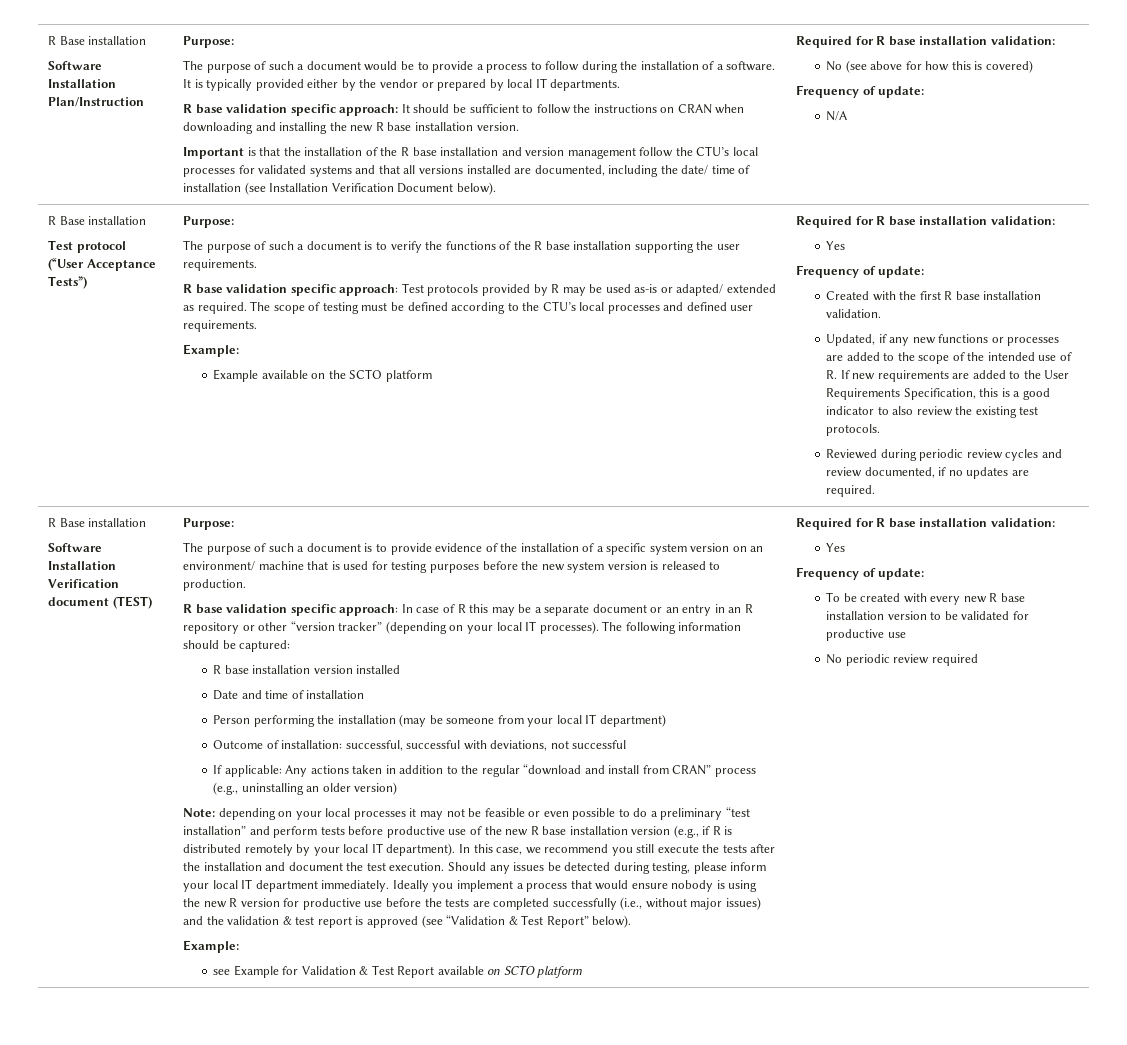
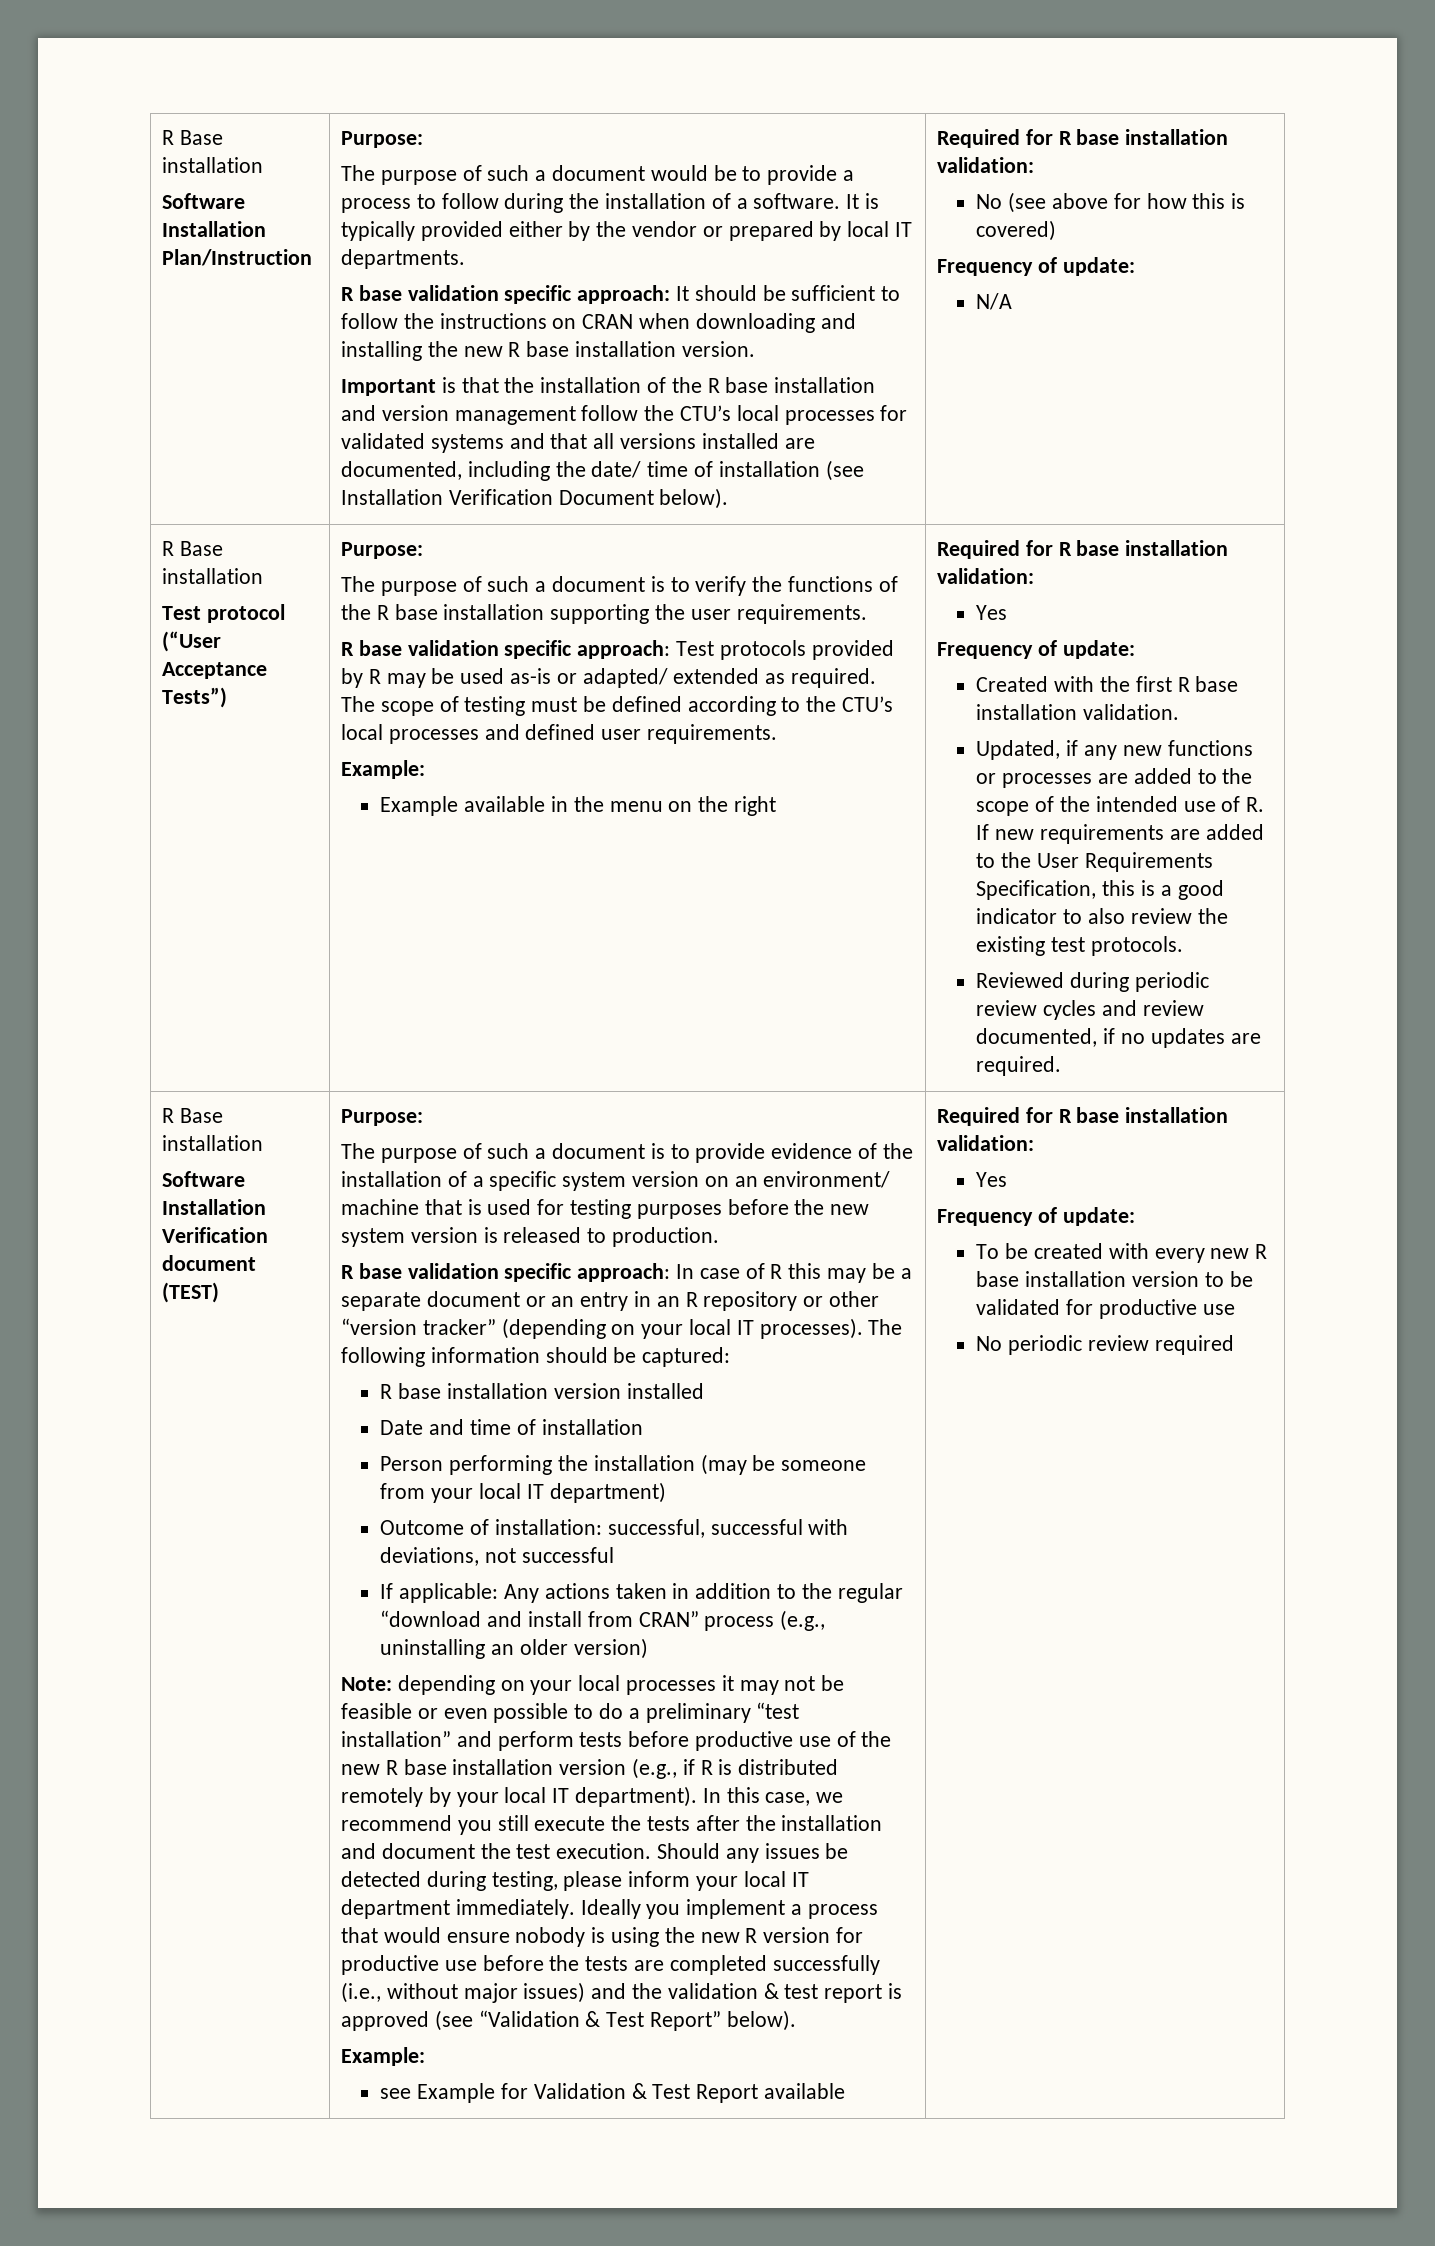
[311,369,432,382] on the SCTO platform -> [550,796,777,816] in the menu on the right
[487,965,583,978] on SCTO platform -> (846, 2091) none

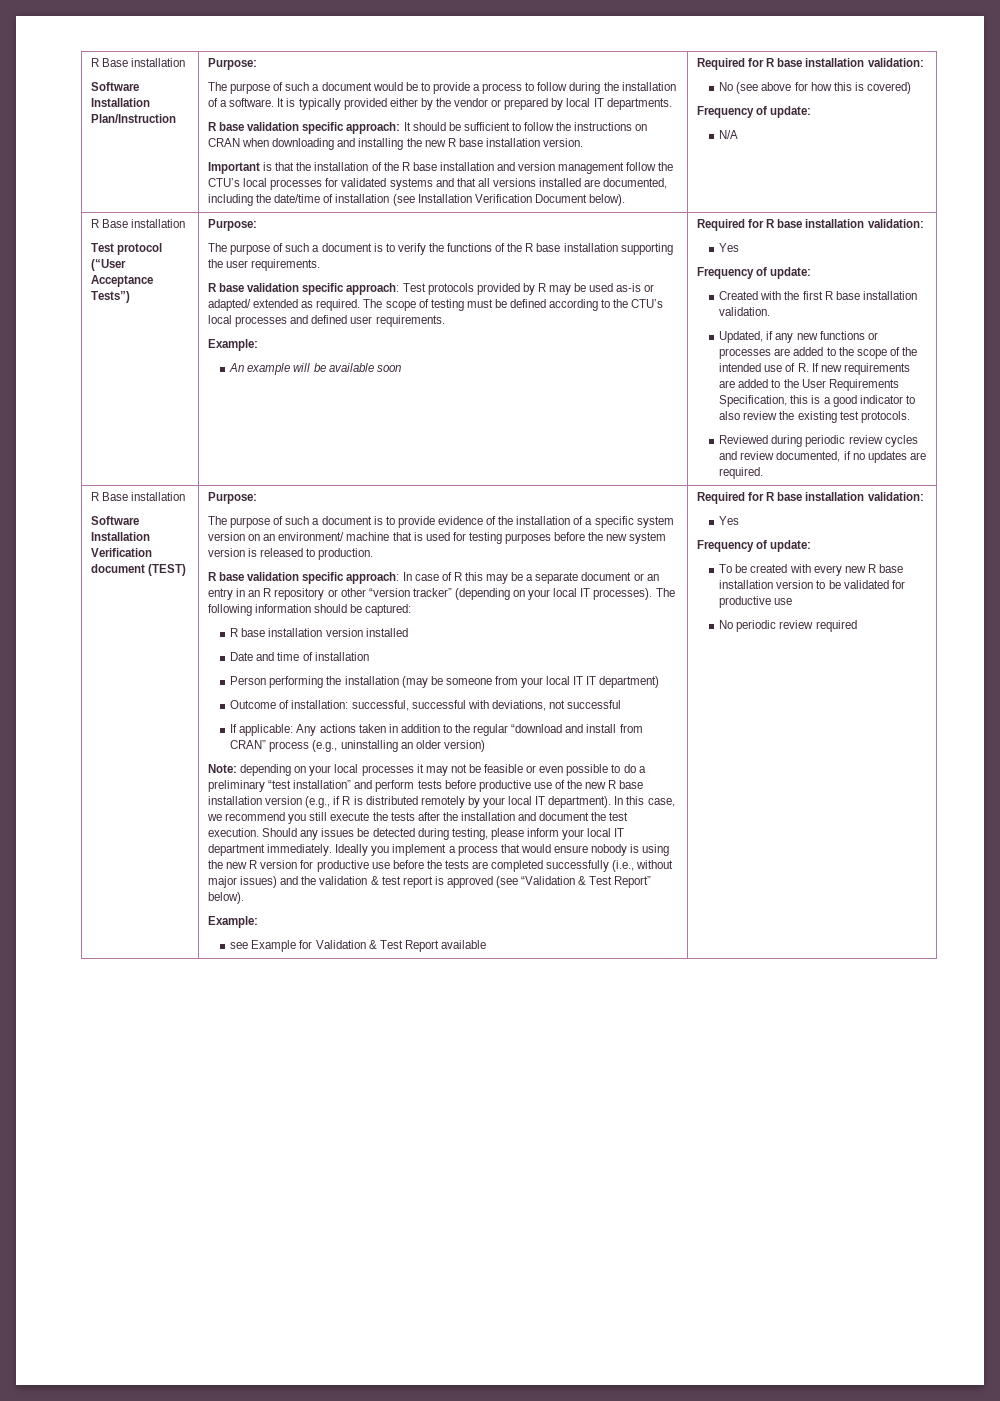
[591,461,689,478] date/ time -> [274,194,321,203] date/time
[380,796,777,816] Example available in the menu on the right -> [229,363,401,375] An example will be available soon
(544, 1491) none -> [586,676,597,685] IT

